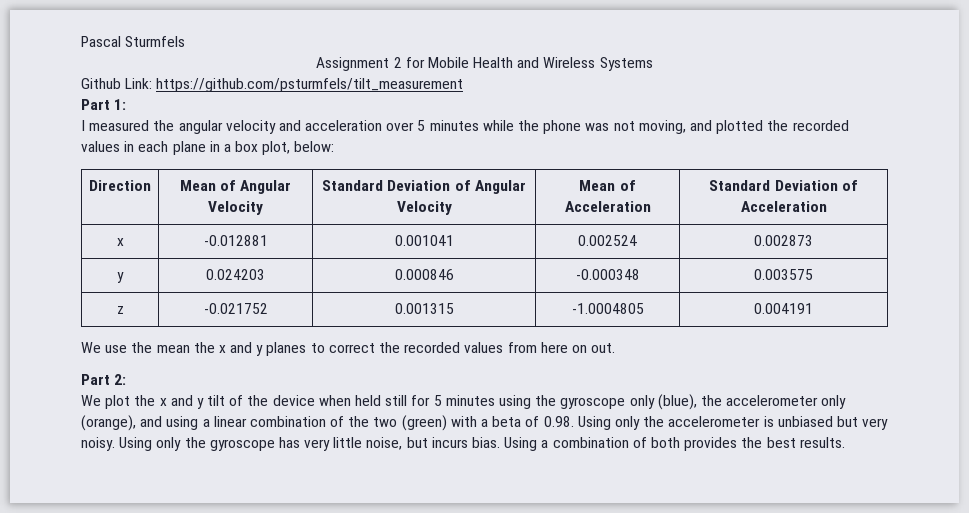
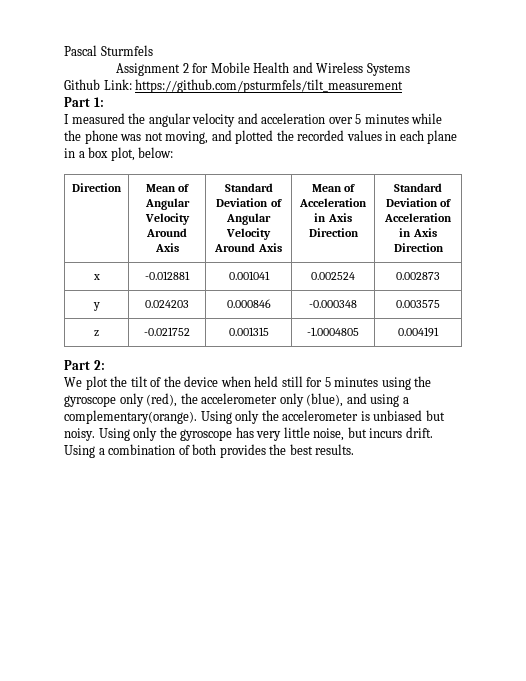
(263, 208) none -> [146,228,187,237] [154,243,179,252] Around Axis
(452, 208) none -> [214,243,282,252] Around Axis
(651, 206) none -> [314,213,352,222] [308,228,359,237] in Axis Direction
(827, 206) none -> [399,228,437,237] [393,243,444,252] in Axis Direction
[81,342,616,356] // We use the mean the x and y planes to correct the recorded values from here on out. -> (439, 332) none
[159,395,204,409] x and y -> (128, 381) none
[657,394,697,410] (blue), -> [146,393,178,407] (red),
[81,415,136,431] (orange), -> [306,393,344,407] (blue),
[213,415,574,431] linear combination of the two (green) with a beta of 0.98. -> [64,410,197,424] complementary(orange).
[862,418,889,430] very -> (445, 415) none
[472,437,501,448] bias. -> [405,427,433,438] drift.

